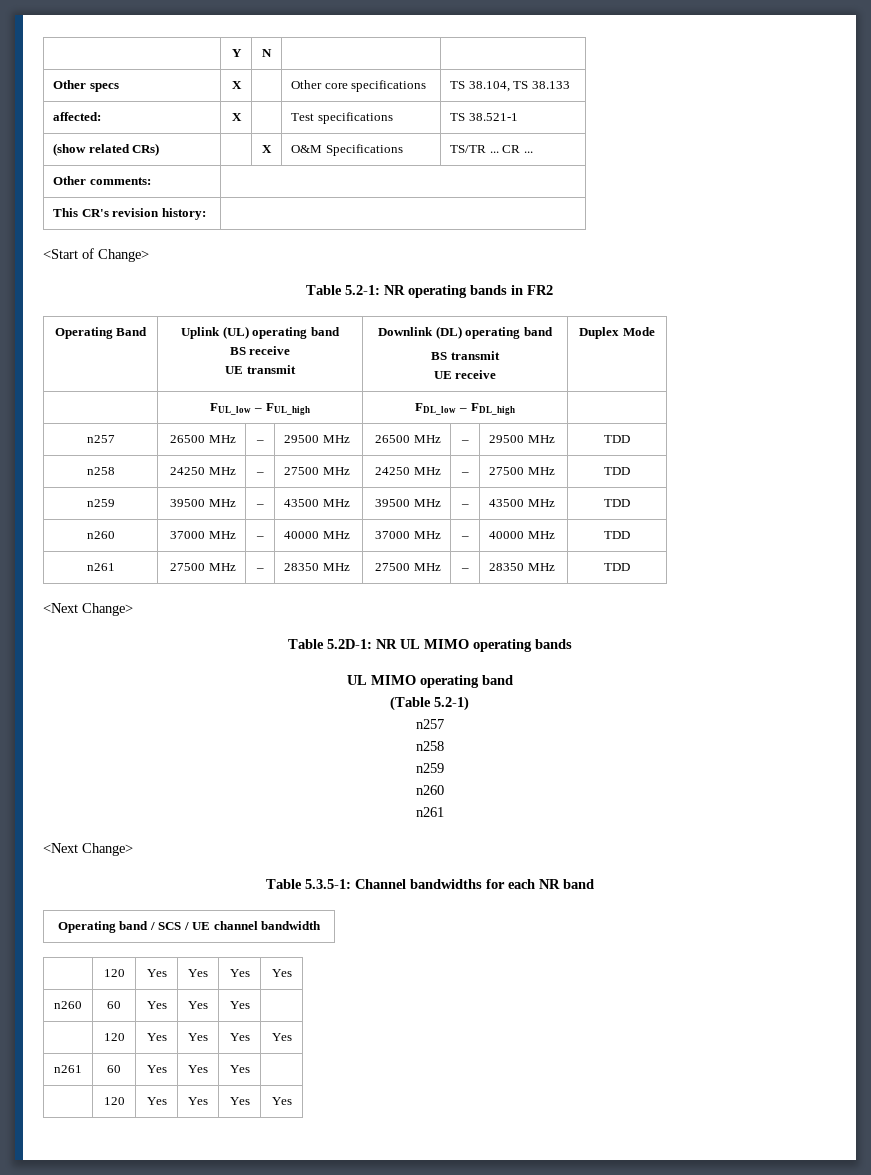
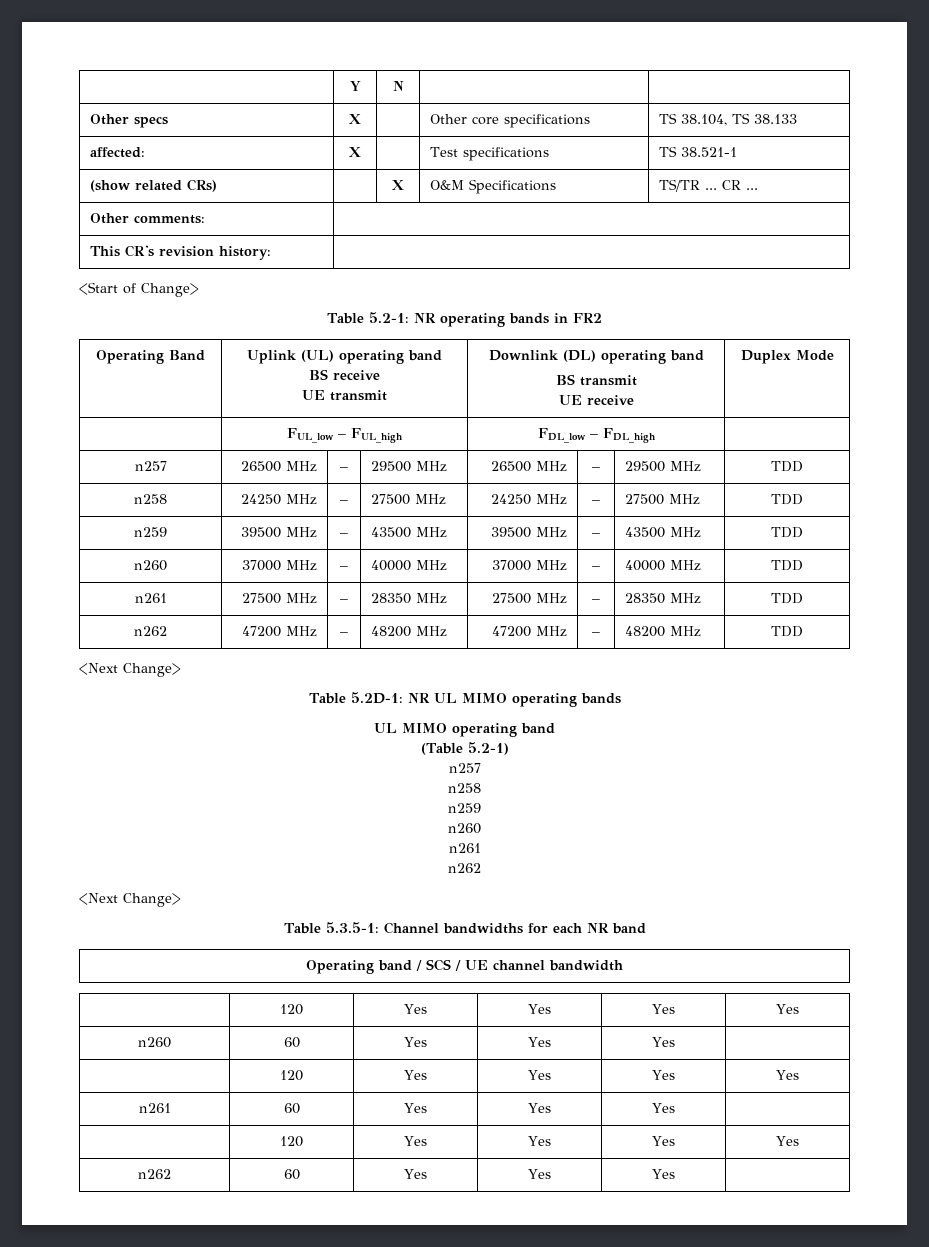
(630, 567) none -> [134,626,167,636] [242,626,318,637] [340,632,348,636] [370,626,447,637] [492,626,568,637] [592,632,600,636] [624,626,701,637] [771,626,803,637] // n262 | 47200 MHz | – | 48200 MHz | 47200 MHz | – | 48200 MHz | TDD
(444, 812) none -> [448,863,481,873] // n262
(292, 1101) none -> [138,1169,171,1179] [283,1169,300,1180] [404,1169,428,1179] [528,1169,552,1179] [652,1169,676,1179] // n262 | 60 | Yes | Yes | Yes |

